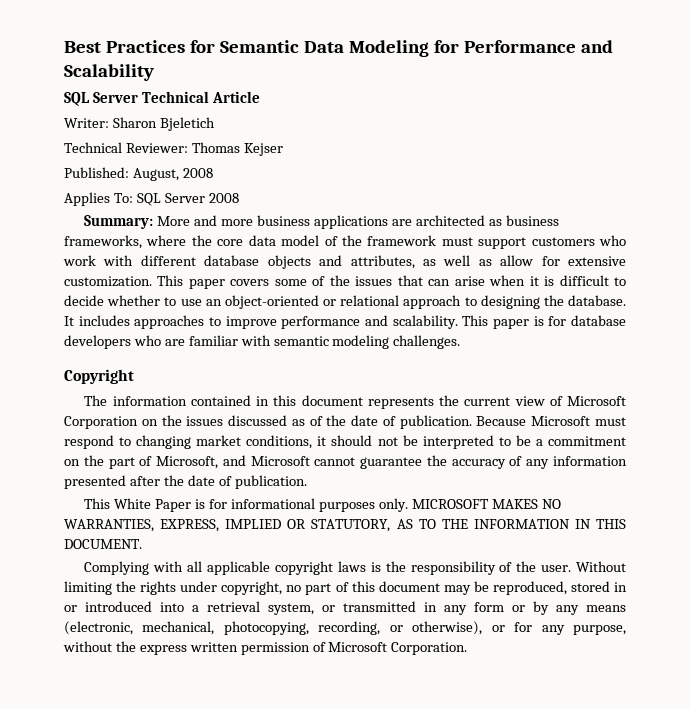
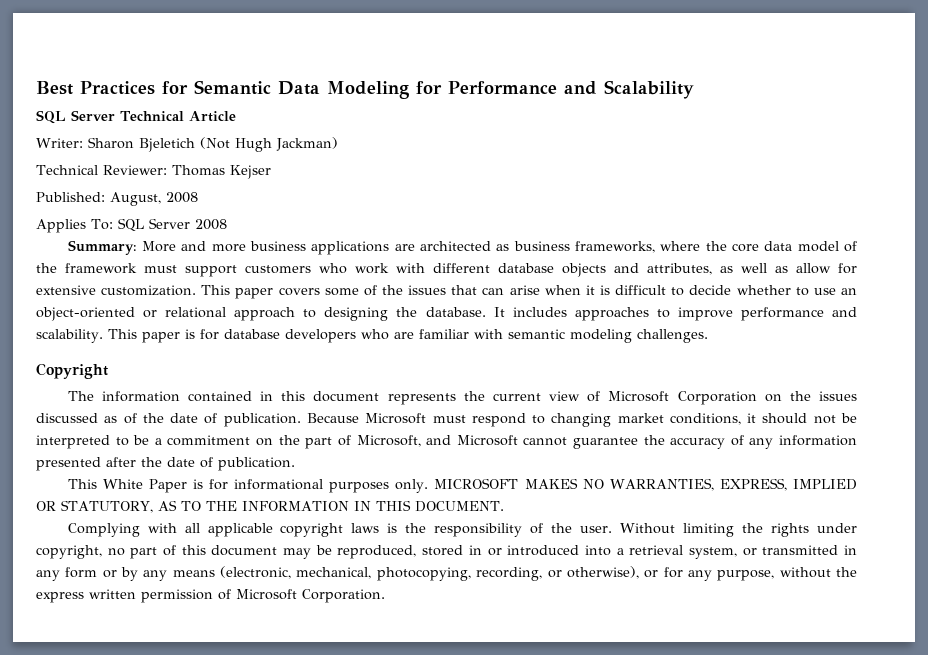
(215, 124) none -> [199,137,338,152] (Not Hugh Jackman)

